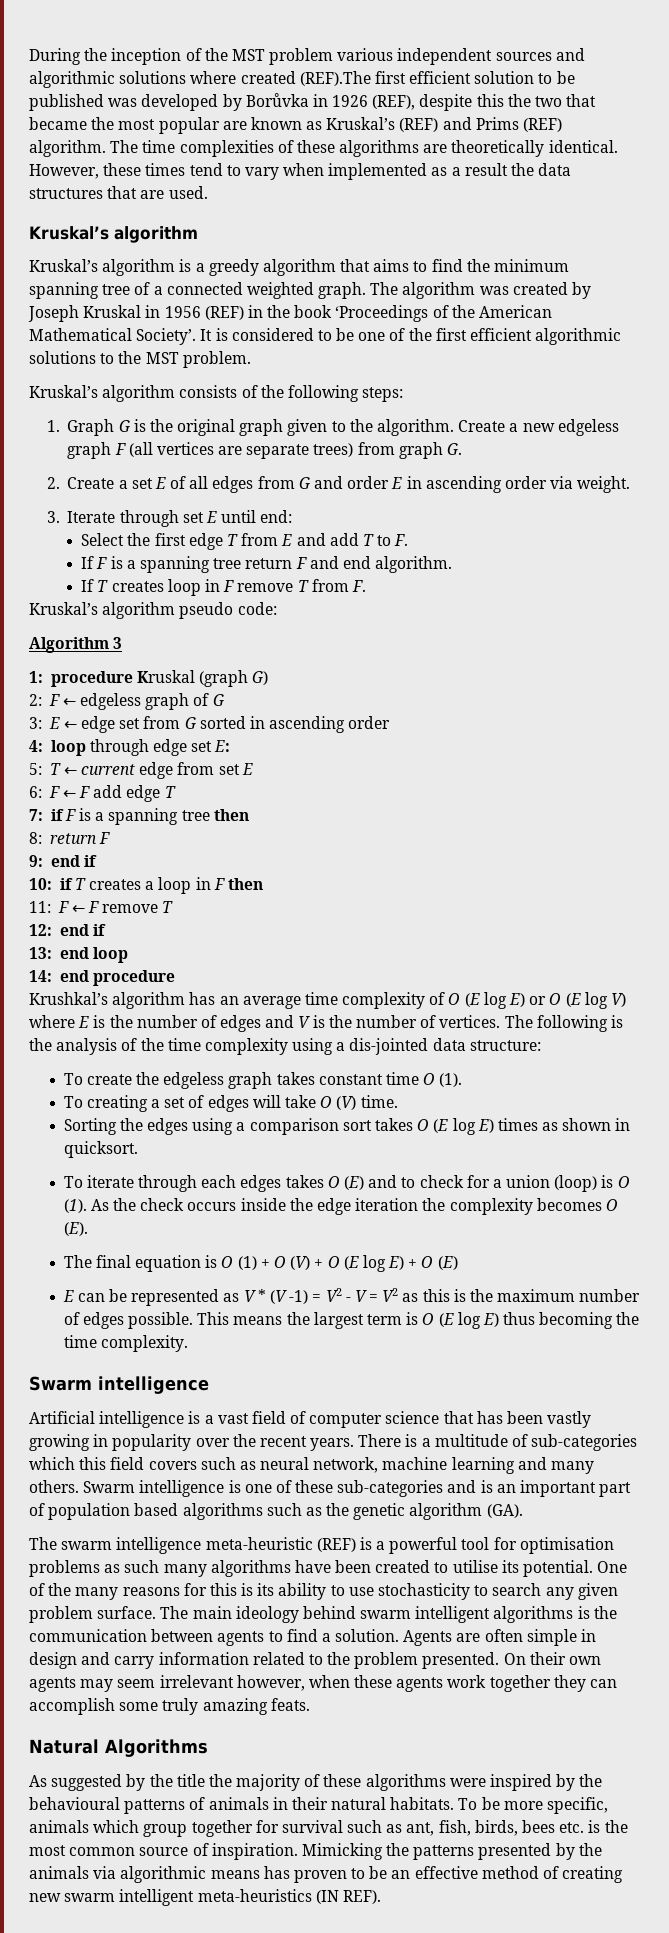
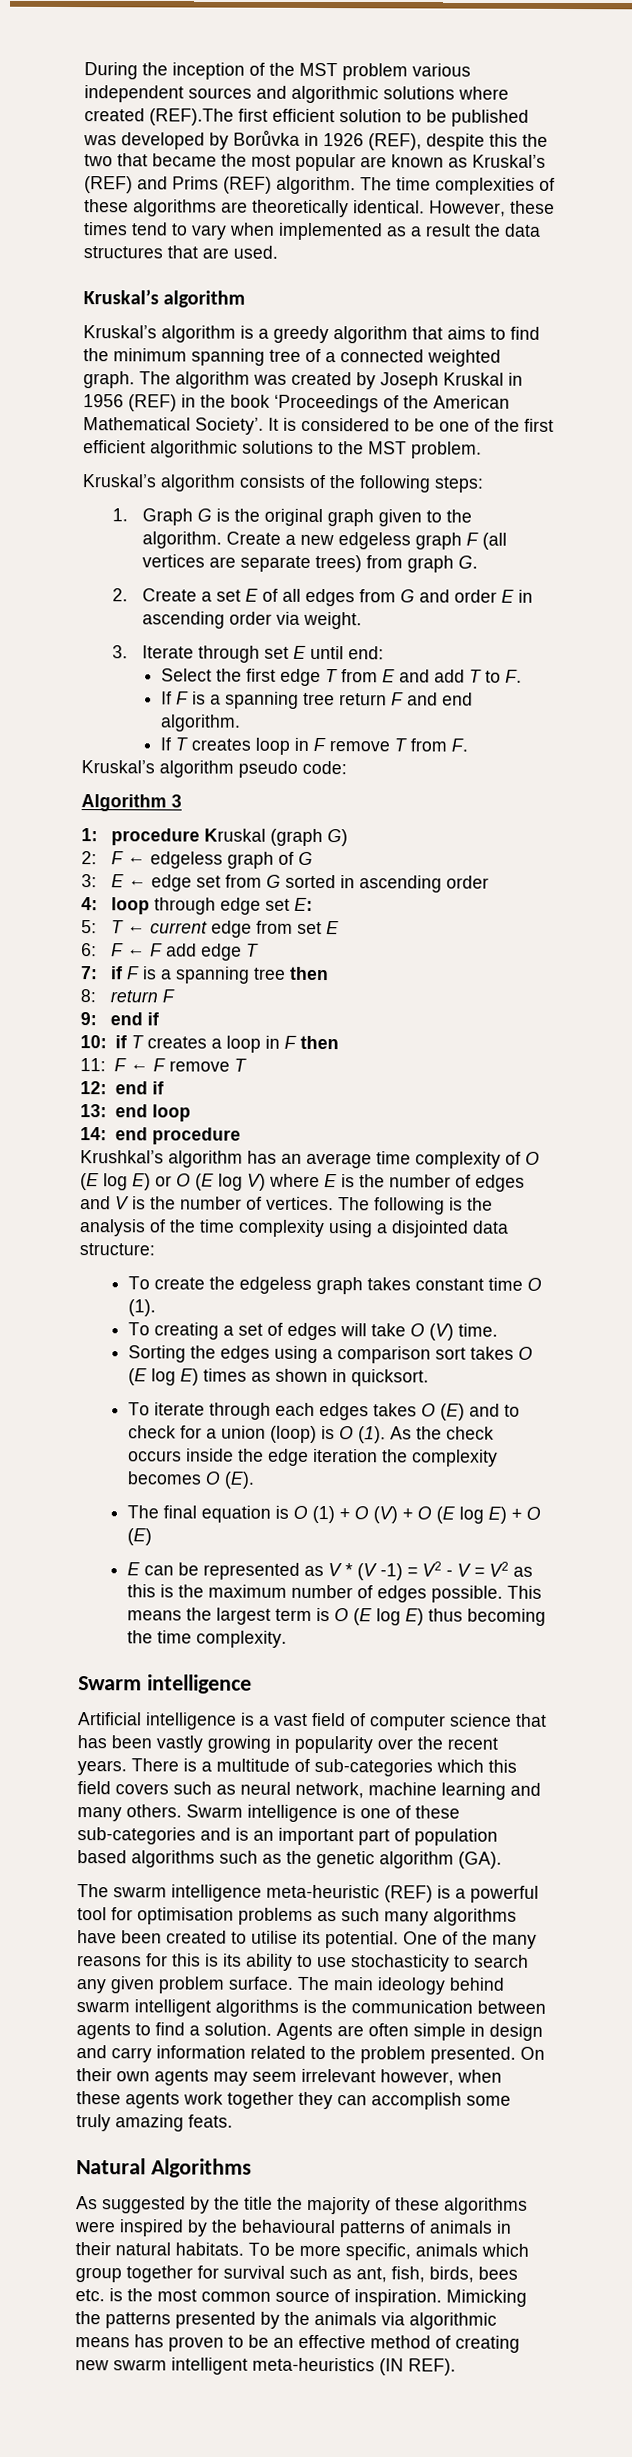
[349,1038,429,1055] dis-jointed -> [391,1220,469,1238] disjointed

